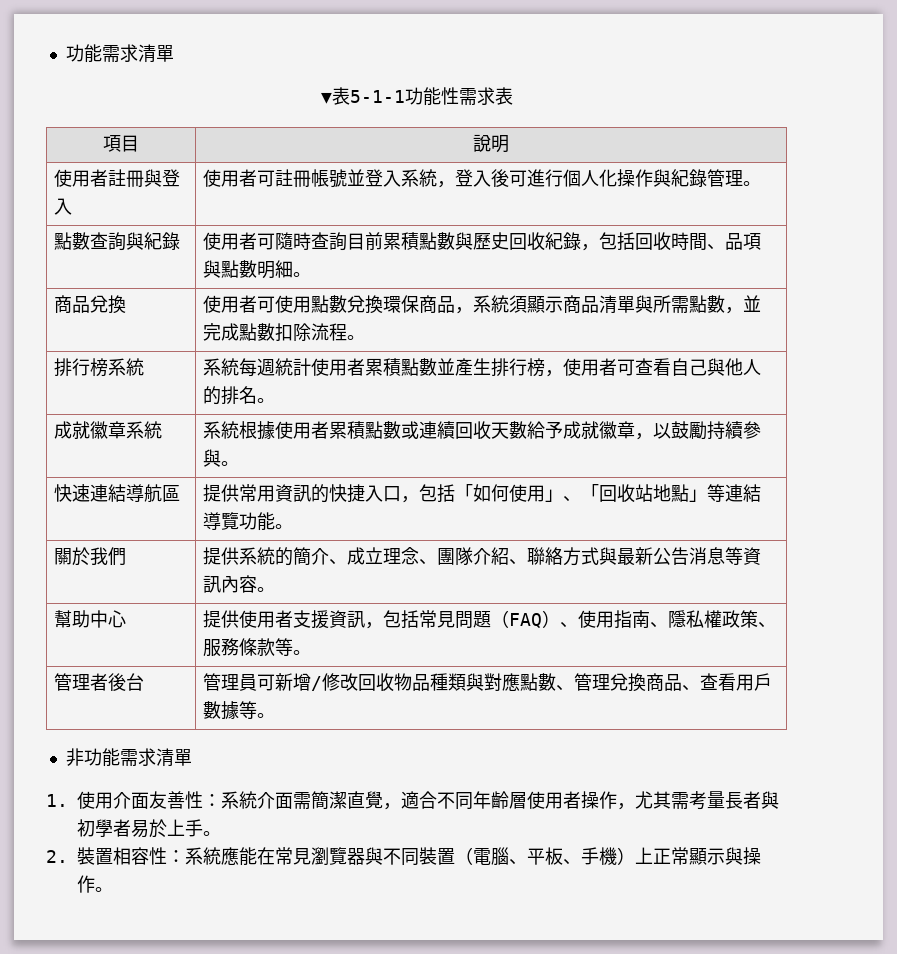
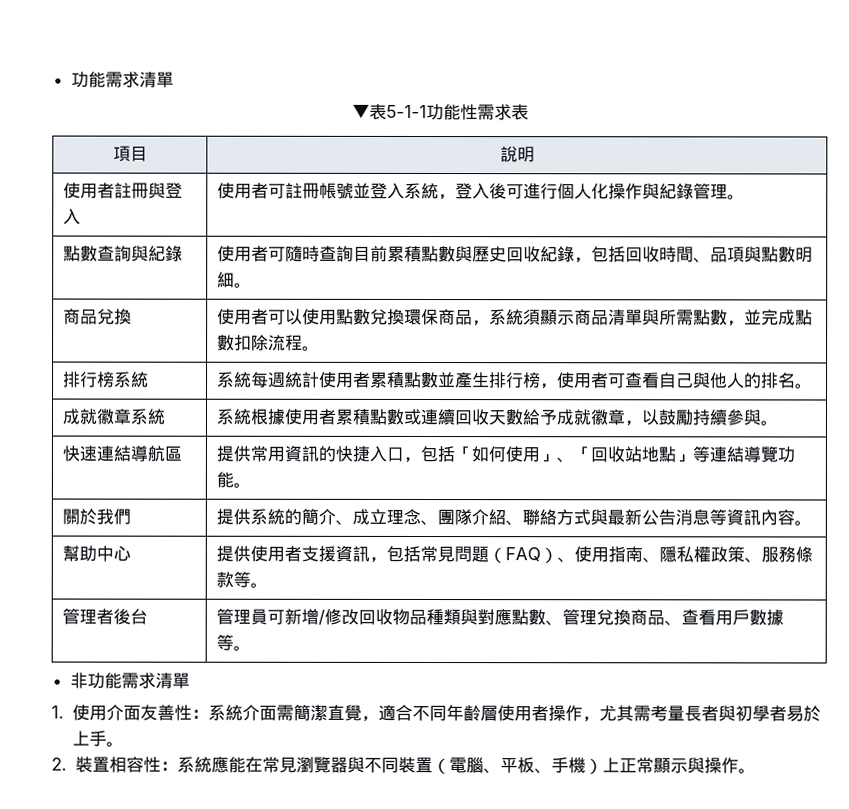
(276, 304) none -> [285,308,304,325] 以

